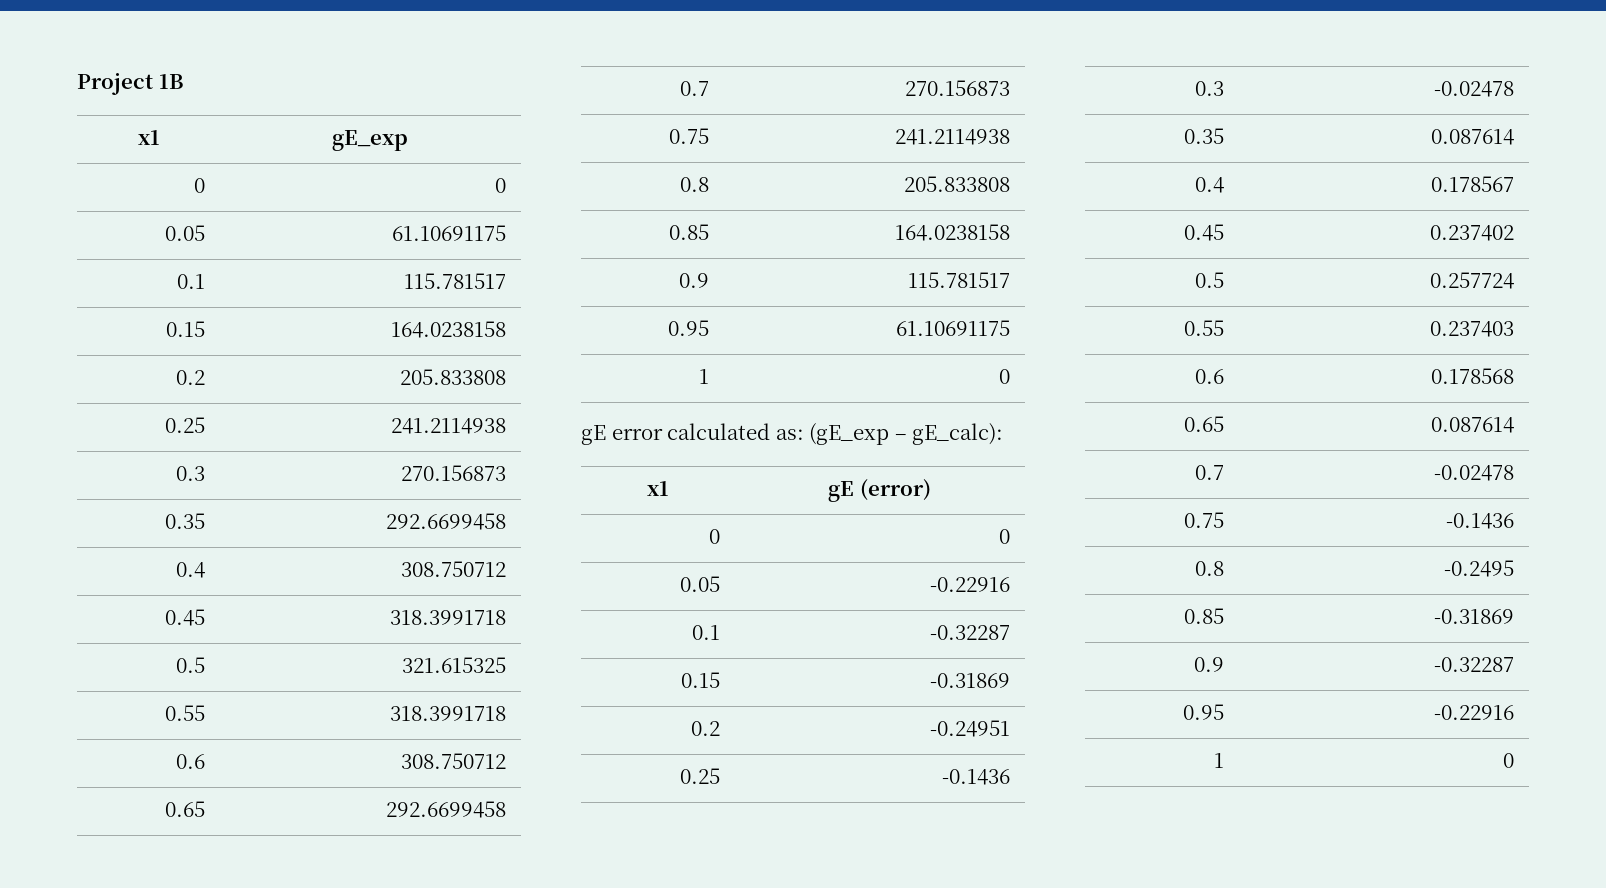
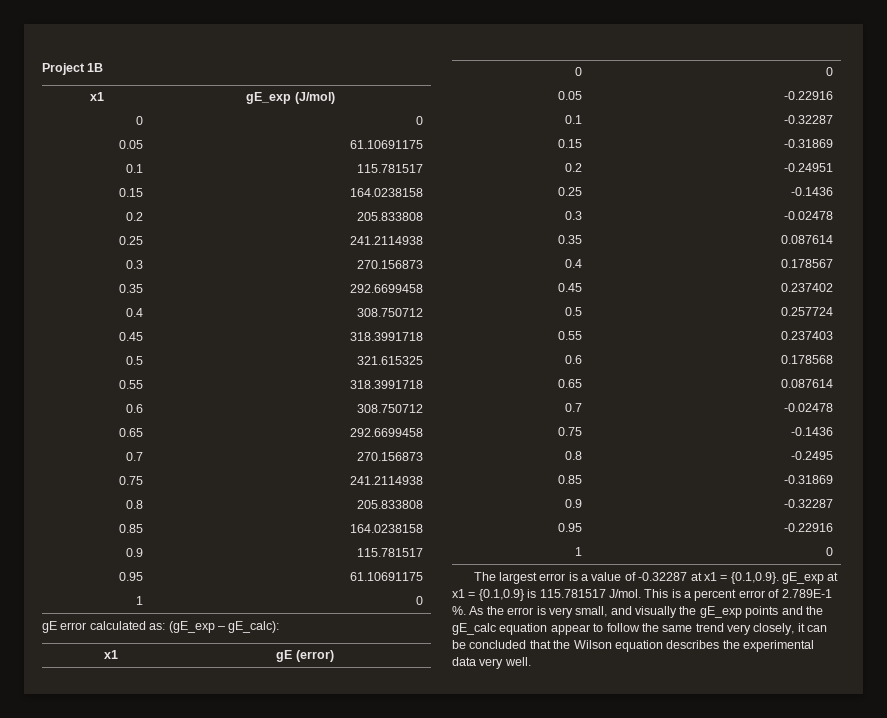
(408, 140) none -> [294,92,335,104] (J/mol)
(1515, 760) none -> [473,572,839,584] [452,589,832,601] [452,606,823,618] [452,623,828,635] [452,640,814,652] [452,657,531,669] // The largest error is a value of -0.32287 at x1 = {0.1,0.9}. gE_exp at x1 = {0.1,0.9} is 115.781517 J/mol. This is a percent error of 2.789E-1 %. As the error is very small, and visually the gE_exp points and the gE_calc equation appear to follow the same trend very closely, it can be concluded that the Wilson equation describes the experimental data very well.

